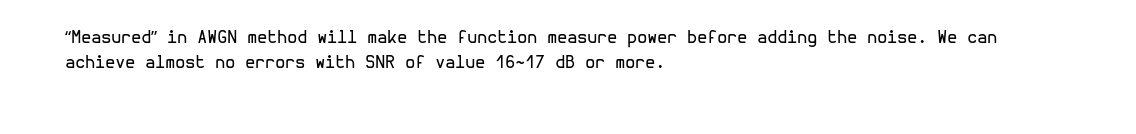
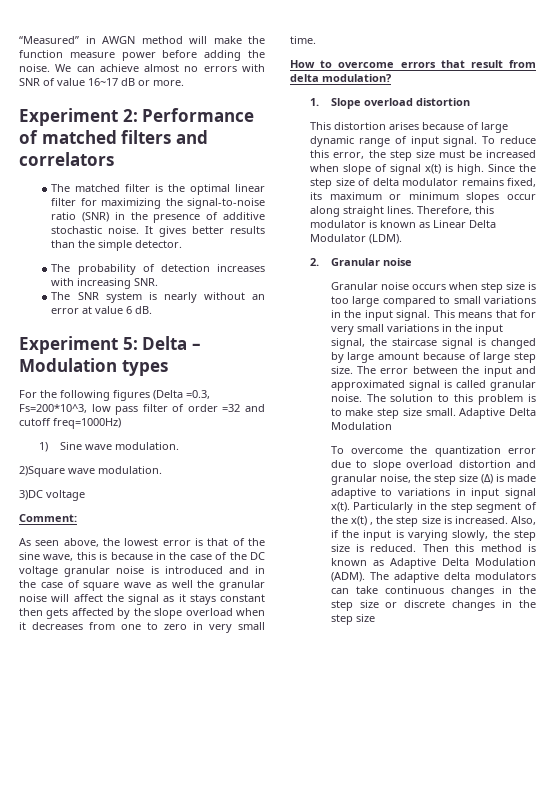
(665, 63) none -> [19,108,255,126] [19,130,208,144] [19,152,114,166] [51,184,266,195] [51,198,265,209] [51,212,265,223] [51,226,265,237] [51,240,183,251] [51,264,265,275] [51,278,159,289] [51,292,265,303] [51,306,153,314] [19,336,201,354] [19,358,168,376] [19,390,210,401] [19,404,266,415] [19,418,121,429] [39,442,179,452] [19,466,162,477] [19,490,85,501] [19,514,77,522] [19,538,265,547] [19,552,266,561] [19,566,265,577] [19,580,265,591] [19,594,265,605] [19,608,265,619] [19,622,265,633] [290,36,316,44] [290,60,536,68] [290,74,391,82] [310,98,470,109] [310,122,509,133] [310,136,536,147] [310,150,536,161] [310,164,536,175] [310,178,536,189] [310,192,536,203] [310,206,495,217] [310,220,497,228] [310,234,403,244] [310,258,412,266] [330,282,536,293] [330,296,536,307] [330,310,536,321] [330,324,503,335] [330,338,536,349] [330,352,536,363] [330,366,536,377] [330,380,536,391] [330,394,536,405] [330,408,536,419] [330,422,392,430] [330,446,536,457] [330,460,536,471] [330,474,536,485] [330,488,536,499] [330,502,537,513] [330,516,536,527] [330,530,536,541] [330,544,536,552] [330,558,536,569] [330,572,536,583] [330,586,536,597] [330,600,536,611] [330,614,375,625] // Experiment 2: Performance of matched filters and correlators // The matched filter is the optimal linear filter for maximizing the signal-to-noise ratio (SNR) in the presence of additive stochastic noise. It gives better results than the simple detector. // The probability of detection increases with increasing SNR. // The SNR system is nearly without an error at value 6 dB. // Experiment 5: Delta – Modulation types // For the following figures (Delta =0.3, Fs=200*10^3, low pass filter of order =32 and cutoff freq=1000Hz) // 1) Sine wave modulation. // 2)Square wave modulation. // 3)DC voltage // Comment: // As seen above, the lowest error is that of the sine wave, this is because in the case of the DC voltage granular noise is introduced and in the case of square wave as well the granular noise will affect the signal as it stays constant then gets affected by the slope overload when it decreases from one to zero in very small time. // How to overcome errors that result from delta modulation? // 1. Slope overload distortion // This distortion arises because of large dynamic range of input signal. To reduce this error, the step size must be increased when slope of signal x(t) is high. Since the step size of delta modulator remains fixed, its maximum or minimum slopes occur along straight lines. Therefore, this modulator is known as Linear Delta Modulator (LDM). // 2. Granular noise // Granular noise occurs when step size is too large compared to small variations in the input signal. This means that for very small variations in the input signal, the staircase signal is changed by large amount because of large step size. The error between the input and approximated signal is called granular noise. The solution to this problem is to make step size small. Adaptive Delta Modulation // To overcome the quantization error due to slope overload distortion and granular noise, the step size (Δ) is made adaptive to variations in input signal x(t). Particularly in the step segment of the x(t) , the step size is increased. Also, if the input is varying slowly, the step size is reduced. Then this method is known as Adaptive Delta Modulation (ADM). The adaptive delta modulators can take continuous changes in the step size or discrete changes in the step size

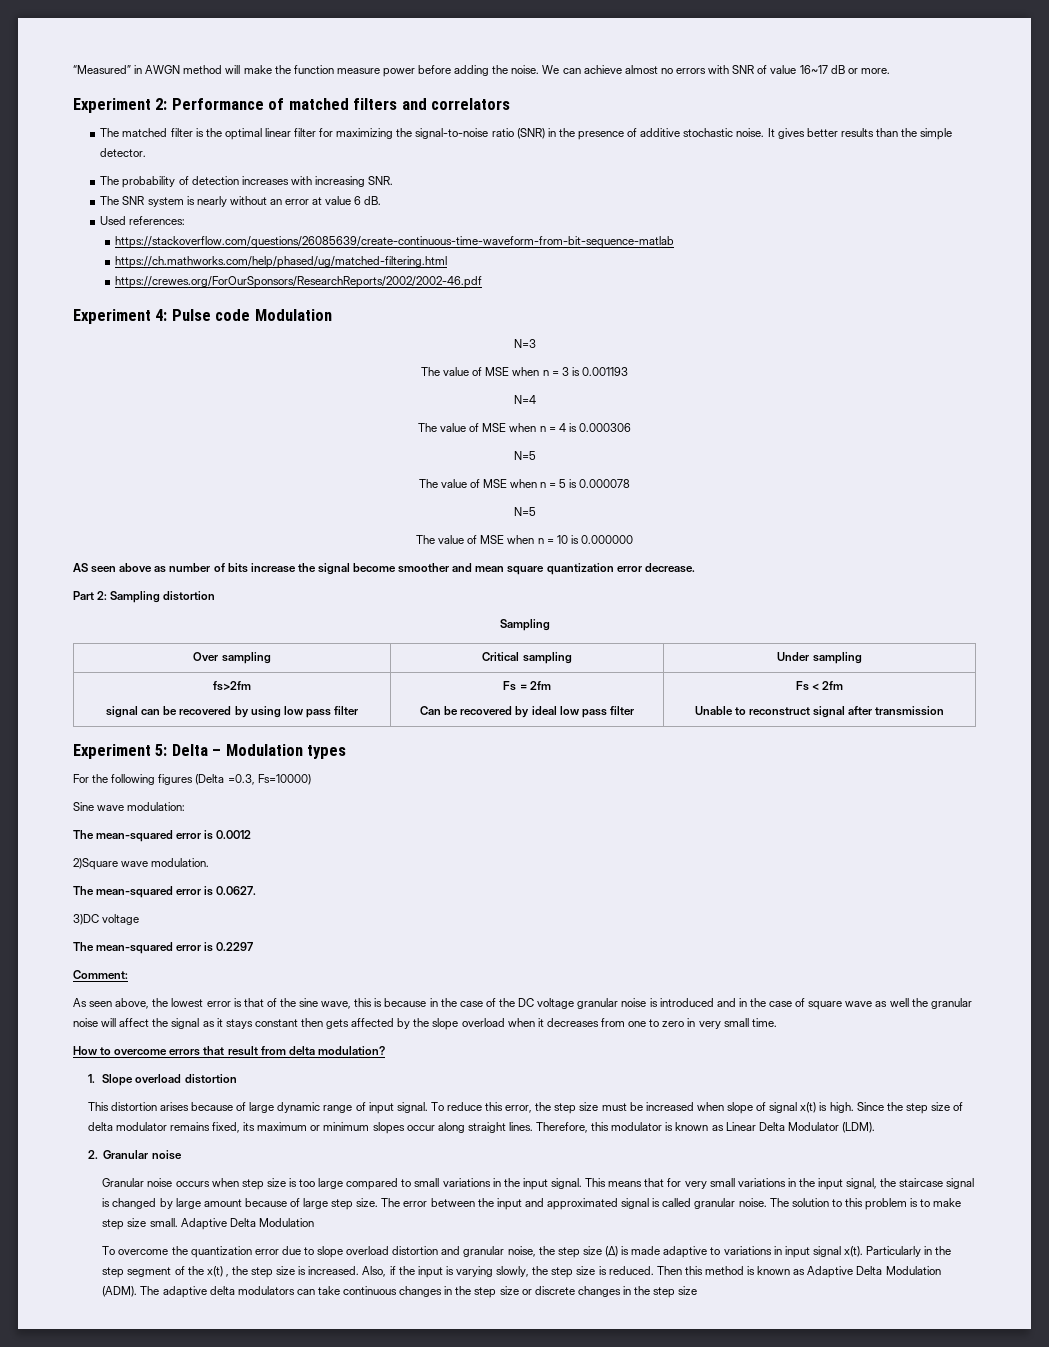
(153, 310) none -> [100,216,186,225] [114,236,674,248] [114,256,447,268] [114,276,482,288] [73,309,332,324] [513,339,536,348] [421,367,628,376] [513,395,536,404] [418,423,631,432] [513,451,536,460] [418,479,631,488] [513,507,536,516] [416,535,633,544] [73,563,695,575] [73,591,216,603] [499,619,550,631] [193,652,271,664] [482,652,572,664] [777,652,862,664] [213,681,251,691] [106,706,358,718] [503,681,551,691] [420,706,634,718] [795,681,844,691] [694,706,945,718] // Used references: // https://stackoverflow.com/questions/26085639/create-continuous-time-waveform-from-bit-sequence-matlab // https://ch.mathworks.com/help/phased/ug/matched-filtering.html // https://crewes.org/ForOurSponsors/ResearchReports/2002/2002-46.pdf // Experiment 4: Pulse code Modulation // N=3 // The value of MSE when n = 3 is 0.001193 // N=4 // The value of MSE when n = 4 is 0.000306 // N=5 // The value of MSE when n = 5 is 0.000078 // N=5 // The value of MSE when n = 10 is 0.000000 // AS seen above as number of bits increase the signal become smoother and mean square quantization error decrease. // Part 2: Sampling distortion // Sampling // Over sampling | Critical sampling | Under sampling // fs>2fm // signal can be recovered by using low pass filter | Fs = 2fm // Can be recovered by ideal low pass filter | Fs < 2fm // Unable to reconstruct signal after transmission
[19,404,266,415] [19,418,121,429] [39,442,179,452] [19,466,162,477] [19,490,85,501] Fs=200*10^3, low pass filter of order =32 and cutoff freq=1000Hz) // 1) Sine wave modulation. // 2)Square wave modulation. // 3)DC voltage -> [257,774,311,785] [73,802,186,811] [73,830,252,842] [73,858,210,870] [73,886,257,898] [73,914,140,925] [73,942,254,954] Fs=10000) // Sine wave modulation: // The mean-squared error is 0.0012 // 2)Square wave modulation. // The mean-squared error is 0.0627. // 3)DC voltage // The mean-squared error is 0.2297

